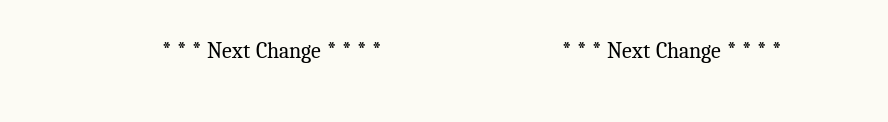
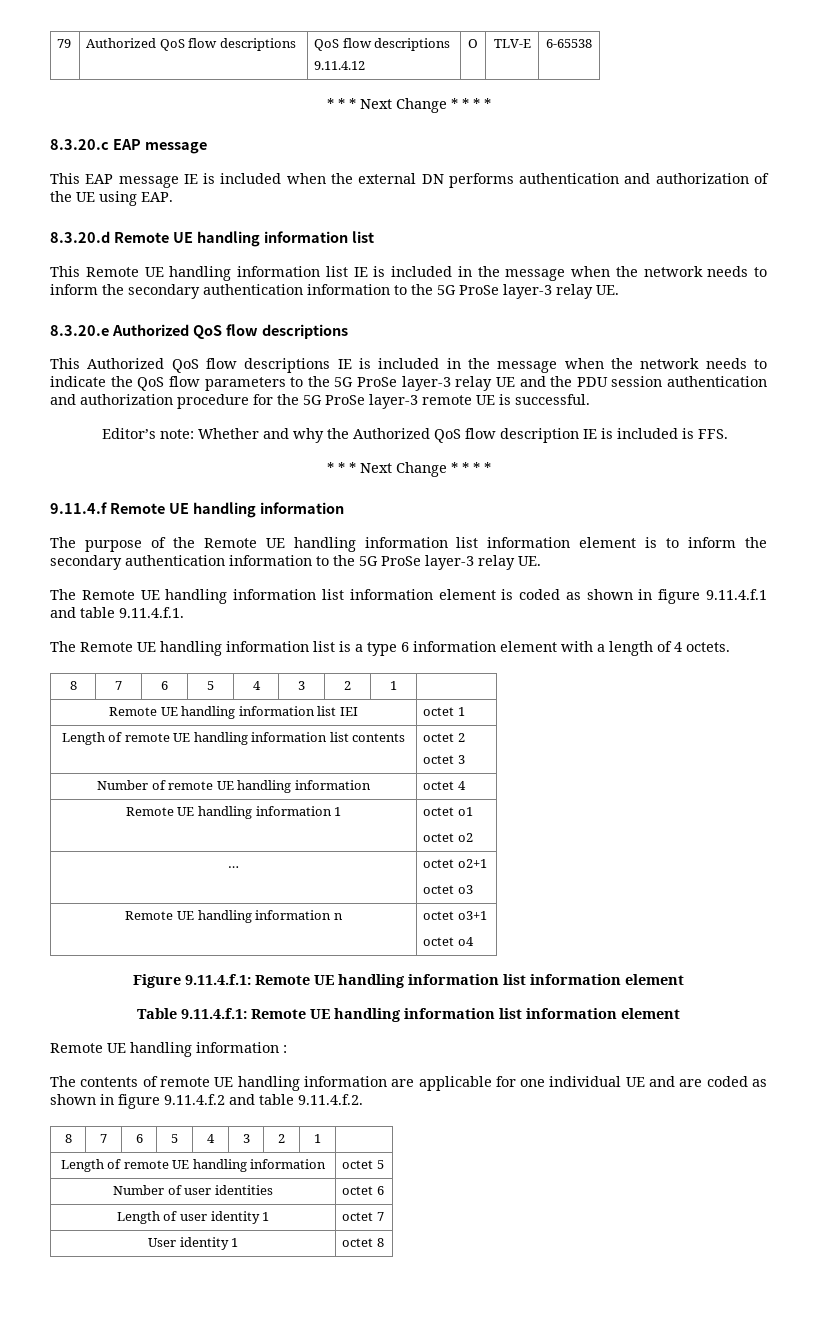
[162,42,381,63] [562,42,781,63] * * * Next Change * * * * // * * * Next Change * * * * -> [57,39,72,48] [86,38,296,51] [314,38,451,51] [314,61,366,70] [468,39,478,48] [493,39,531,48] [546,39,592,48] [326,98,491,113] [50,139,207,154] [50,173,770,188] [50,191,173,206] [50,231,374,247] [50,266,767,281] [50,284,619,299] [50,324,348,339] [50,358,768,373] [50,376,767,391] [50,394,590,409] [102,428,729,443] [326,462,491,477] [50,502,344,518] [50,537,768,552] [50,555,541,570] [50,589,768,604] [50,607,184,618] [50,641,730,656] [69,681,77,690] [115,681,122,690] [161,681,168,690] [207,681,214,690] [252,681,261,690] [298,681,305,690] [344,681,351,690] [390,681,397,690] [109,706,358,719] [423,707,465,716] [61,732,406,745] [423,733,465,742] [423,755,465,764] [97,780,371,793] [423,781,466,790] [125,806,342,819] [423,807,473,816] [423,833,473,842] [228,866,239,868] [423,859,487,868] [423,885,473,894] [125,910,343,923] [423,911,487,920] [423,937,474,946] [133,974,684,988] [137,1008,680,1022] [50,1042,287,1057] [50,1076,767,1091] [50,1094,363,1109] [64,1134,72,1143] [100,1134,107,1143] [135,1134,143,1143] [171,1134,178,1143] [207,1134,215,1143] [242,1134,250,1143] [278,1134,285,1143] [314,1134,321,1143] [60,1159,327,1172] [342,1160,384,1169] [113,1185,273,1195] [342,1186,384,1195] [116,1211,270,1224] [342,1212,384,1221] [147,1237,239,1250] [342,1238,384,1247] 79 | Authorized QoS flow descriptions | QoS flow descriptions // 9.11.4.12 | O | TLV-E | 6-65538 // * * * Next Change * * * * // 8.3.20.c EAP message // This EAP message IE is included when the external DN performs authentication and authorization of the UE using EAP. // 8.3.20.d Remote UE handling information list // This Remote UE handling information list IE is included in the message when the network needs to inform the secondary authentication information to the 5G ProSe layer-3 relay UE. // 8.3.20.e Authorized QoS flow descriptions // This Authorized QoS flow descriptions IE is included in the message when the network needs to indicate the QoS flow parameters to the 5G ProSe layer-3 relay UE and the PDU session authentication and authorization procedure for the 5G ProSe layer-3 remote UE is successful. // Editor’s note: Whether and why the Authorized QoS flow description IE is included is FFS. // * * * Next Change * * * * // 9.11.4.f Remote UE handling information // The purpose of the Remote UE handling information list information element is to inform the secondary authentication information to the 5G ProSe layer-3 relay UE. // The Remote UE handling information list information element is coded as shown in figure 9.11.4.f.1 and table 9.11.4.f.1. // The Remote UE handling information list is a type 6 information element with a length of 4 octets. // 8 | 7 | 6 | 5 | 4 | 3 | 2 | 1 | // Remote UE handling information list IEI | octet 1 // Length of remote UE handling information list contents | octet 2 // octet 3 // Number of remote UE handling information | octet 4 // Remote UE handling information 1 | octet o1 // octet o2 // … | octet o2+1 // octet o3 // Remote UE handling information n | octet o3+1 // octet o4 // Figure 9.11.4.f.1: Remote UE handling information list information element // Table 9.11.4.f.1: Remote UE handling information list information element // Remote UE handling information : // The contents of remote UE handling information are applicable for one individual UE and are coded as shown in figure 9.11.4.f.2 and table 9.11.4.f.2. // 8 | 7 | 6 | 5 | 4 | 3 | 2 | 1 | // Length of remote UE handling information | octet 5 // Number of user identities | octet 6 // Length of user identity 1 | octet 7 // User identity 1 | octet 8

